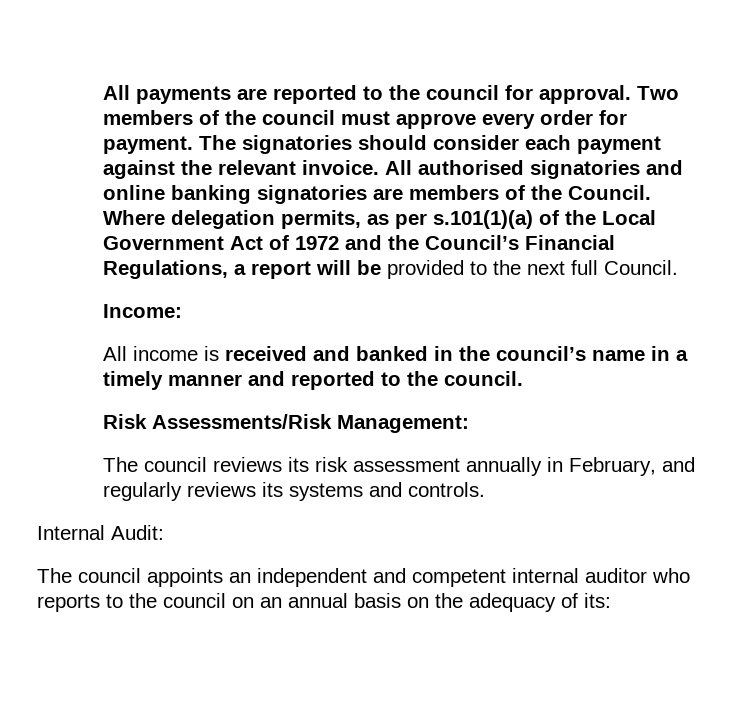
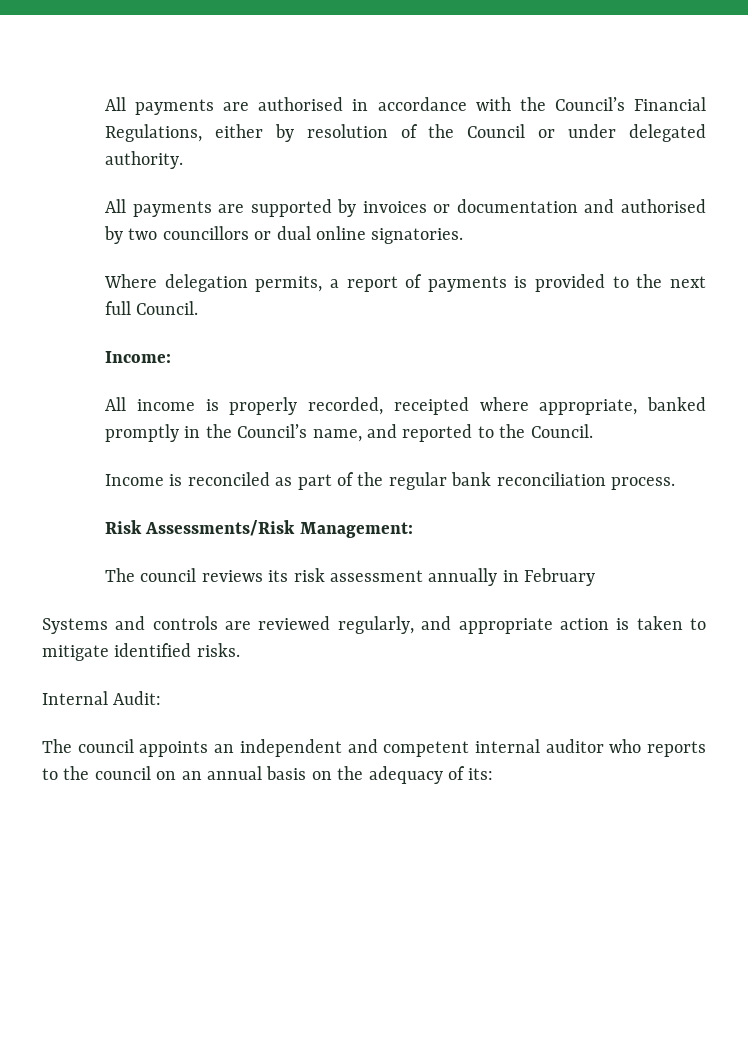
[103,85,680,104] [103,110,628,129] [103,135,662,154] [103,160,684,179] [103,185,652,204] [103,210,657,229] [103,235,616,250] [103,260,382,279] All payments are reported to the council for approval. Two members of the council must approve every order for payment. The signatories should consider each payment against the relevant invoice. All authorised signatories and online banking signatories are members of the Council. Where delegation permits, as per s.101(1)(a) of the Local Government Act of 1972 and the Council’s Financial Regulations, a report will be -> [104,97,706,115] [104,124,707,142] [104,151,183,169] [104,199,706,217] [103,226,464,244] [103,274,528,292] All payments are authorised in accordance with the Council’s Financial Regulations, either by resolution of the Council or under delegated authority. // All payments are supported by invoices or documentation and authorised by two councillors or dual online signatories. // Where delegation permits, a report of payments is
[225,346,689,361] [103,371,524,390] received and banked in the council’s name in a timely manner and reported to the council. -> [229,397,706,415] [104,424,593,442] [104,472,675,490] properly recorded, receipted where appropriate, banked promptly in the Council’s name, and reported to the Council. // Income is reconciled as part of the regular bank reconciliation process.
[569,457,696,476] [103,482,486,501] February, and regularly reviews its systems and controls. -> [524,568,596,586] [42,616,707,634] [42,643,240,661] February // Systems and controls are reviewed regularly, and appropriate action is taken to mitigate identified risks.

